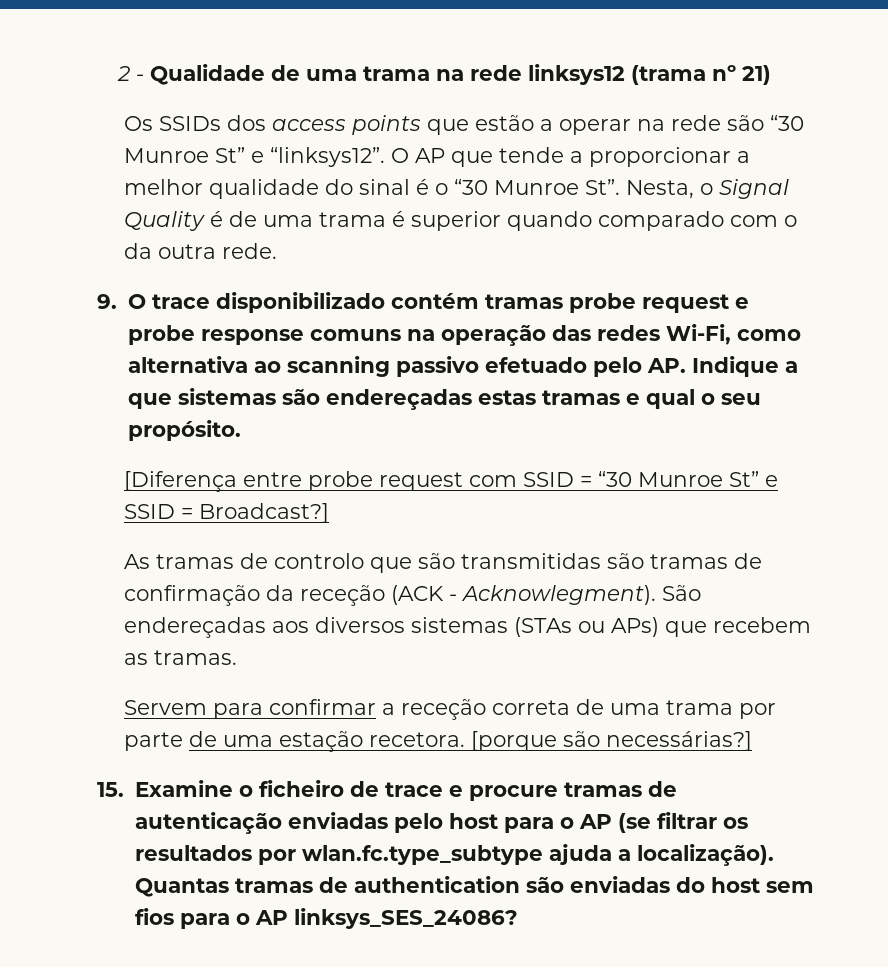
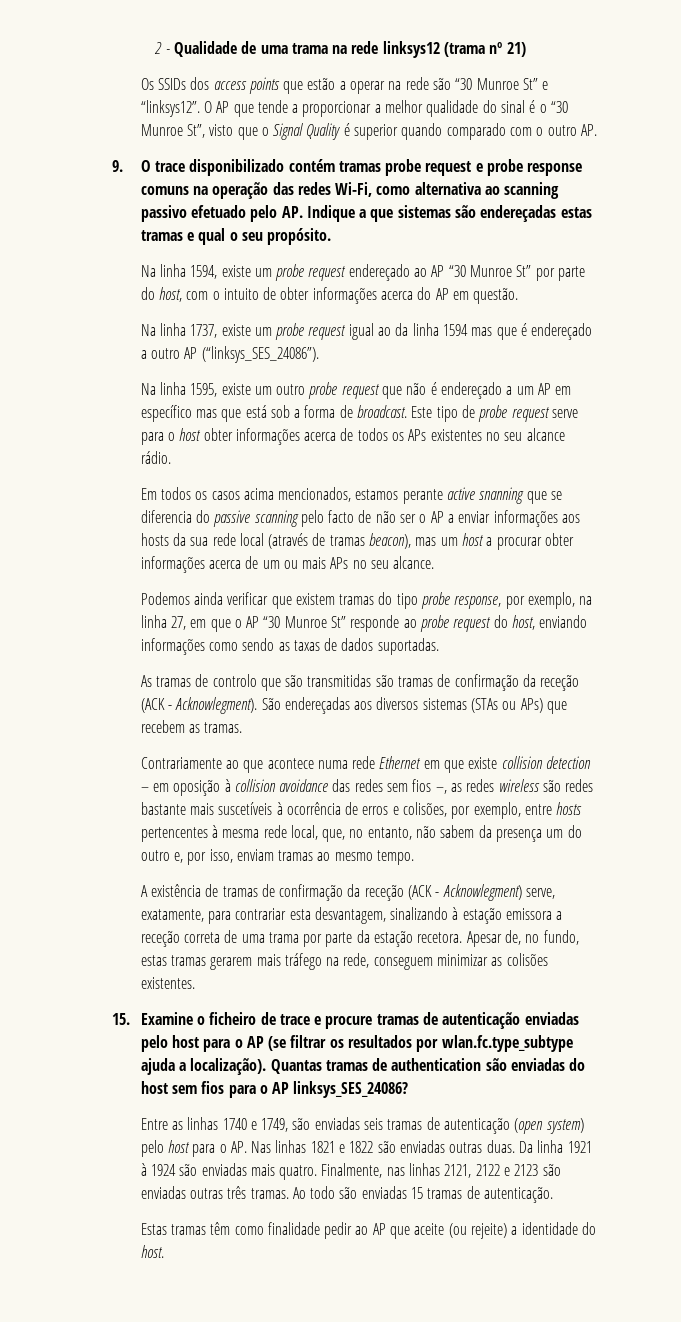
[584,179,694,199] St”. Nesta, -> [186,124,258,140] St”, visto que
[228,211,405,227] de uma trama é -> (350, 129) none
[123,243,277,259] da outra rede. -> [547,124,598,136] outro AP.
[123,471,778,492] [123,503,329,523] [Diferença entre probe request com SSID = “30 Munroe St” e SSID = Broadcast?] -> [140,264,586,281] [140,287,519,304] [140,323,593,340] [140,346,319,363] [140,382,572,399] [140,405,579,422] [140,428,565,445] [140,451,171,464] [140,487,563,504] [140,510,581,527] [140,533,575,550] [140,556,435,573] [140,592,593,609] [140,615,588,632] [140,638,439,655] Na linha 1594, existe um probe request endereçado ao AP “30 Munroe St” por parte do host, com o intuito de obter informações acerca do AP em questão. // Na linha 1737, existe um probe request igual ao da linha 1594 mas que é endereçado a outro AP (“linksys_SES_24086”). // Na linha 1595, existe um outro probe request que não é endereçado a um AP em específico mas que está sob a forma de broadcast. Este tipo de probe request serve para o host obter informações acerca de todos os APs existentes no seu alcance rádio. // Em todos os casos acima mencionados, estamos perante active snanning que se diferencia do passive scanning pelo facto de não ser o AP a enviar informações aos hosts da sua rede local (através de tramas beacon), mas um host a procurar obter informações acerca de um ou mais APs no seu alcance. // Podemos ainda verificar que existem tramas do tipo probe response, por exemplo, na linha 27, em que o AP “30 Munroe St” responde ao probe request do host, enviando informações como sendo as taxas de dados suportadas.
[123,699,376,719] Servem para confirmar -> [140,756,592,773] [140,779,594,796] [140,802,583,819] [140,825,582,842] [140,849,415,865] [140,884,556,901] [140,907,553,924] Contrariamente ao que acontece numa rede Ethernet em que existe collision detection – em oposição à collision avoidance das redes sem fios –, as redes wireless são redes bastante mais suscetíveis à ocorrência de erros e colisões, por exemplo, entre hosts pertencentes à mesma rede local, que, no entanto, não sabem da presença um do outro e, por isso, enviam tramas ao mesmo tempo. // A existência de tramas de confirmação da receção (ACK - Acknowlegment) serve, exatamente, para contrariar esta desvantagem, sinalizando à estação emissora
[188,731,752,752] de uma estação recetora. [porque são necessárias?] -> [356,930,579,947] [140,953,548,970] [140,977,195,989] da estação recetora. Apesar de, no fundo, estas tramas gerarem mais tráfego na rede, conseguem minimizar as colisões existentes.
(518, 918) none -> [140,1117,584,1134] [140,1140,592,1157] [140,1163,561,1180] [140,1186,554,1203] [140,1222,597,1239] [140,1245,164,1258] // Entre as linhas 1740 e 1749, são enviadas seis tramas de autenticação (open system) pelo host para o AP. Nas linhas 1821 e 1822 são enviadas outras duas. Da linha 1921 à 1924 são enviadas mais quatro. Finalmente, nas linhas 2121, 2122 e 2123 são enviadas outras três tramas. Ao todo são enviadas 15 tramas de autenticação. // Estas tramas têm como finalidade pedir ao AP que aceite (ou rejeite) a identidade do host.

